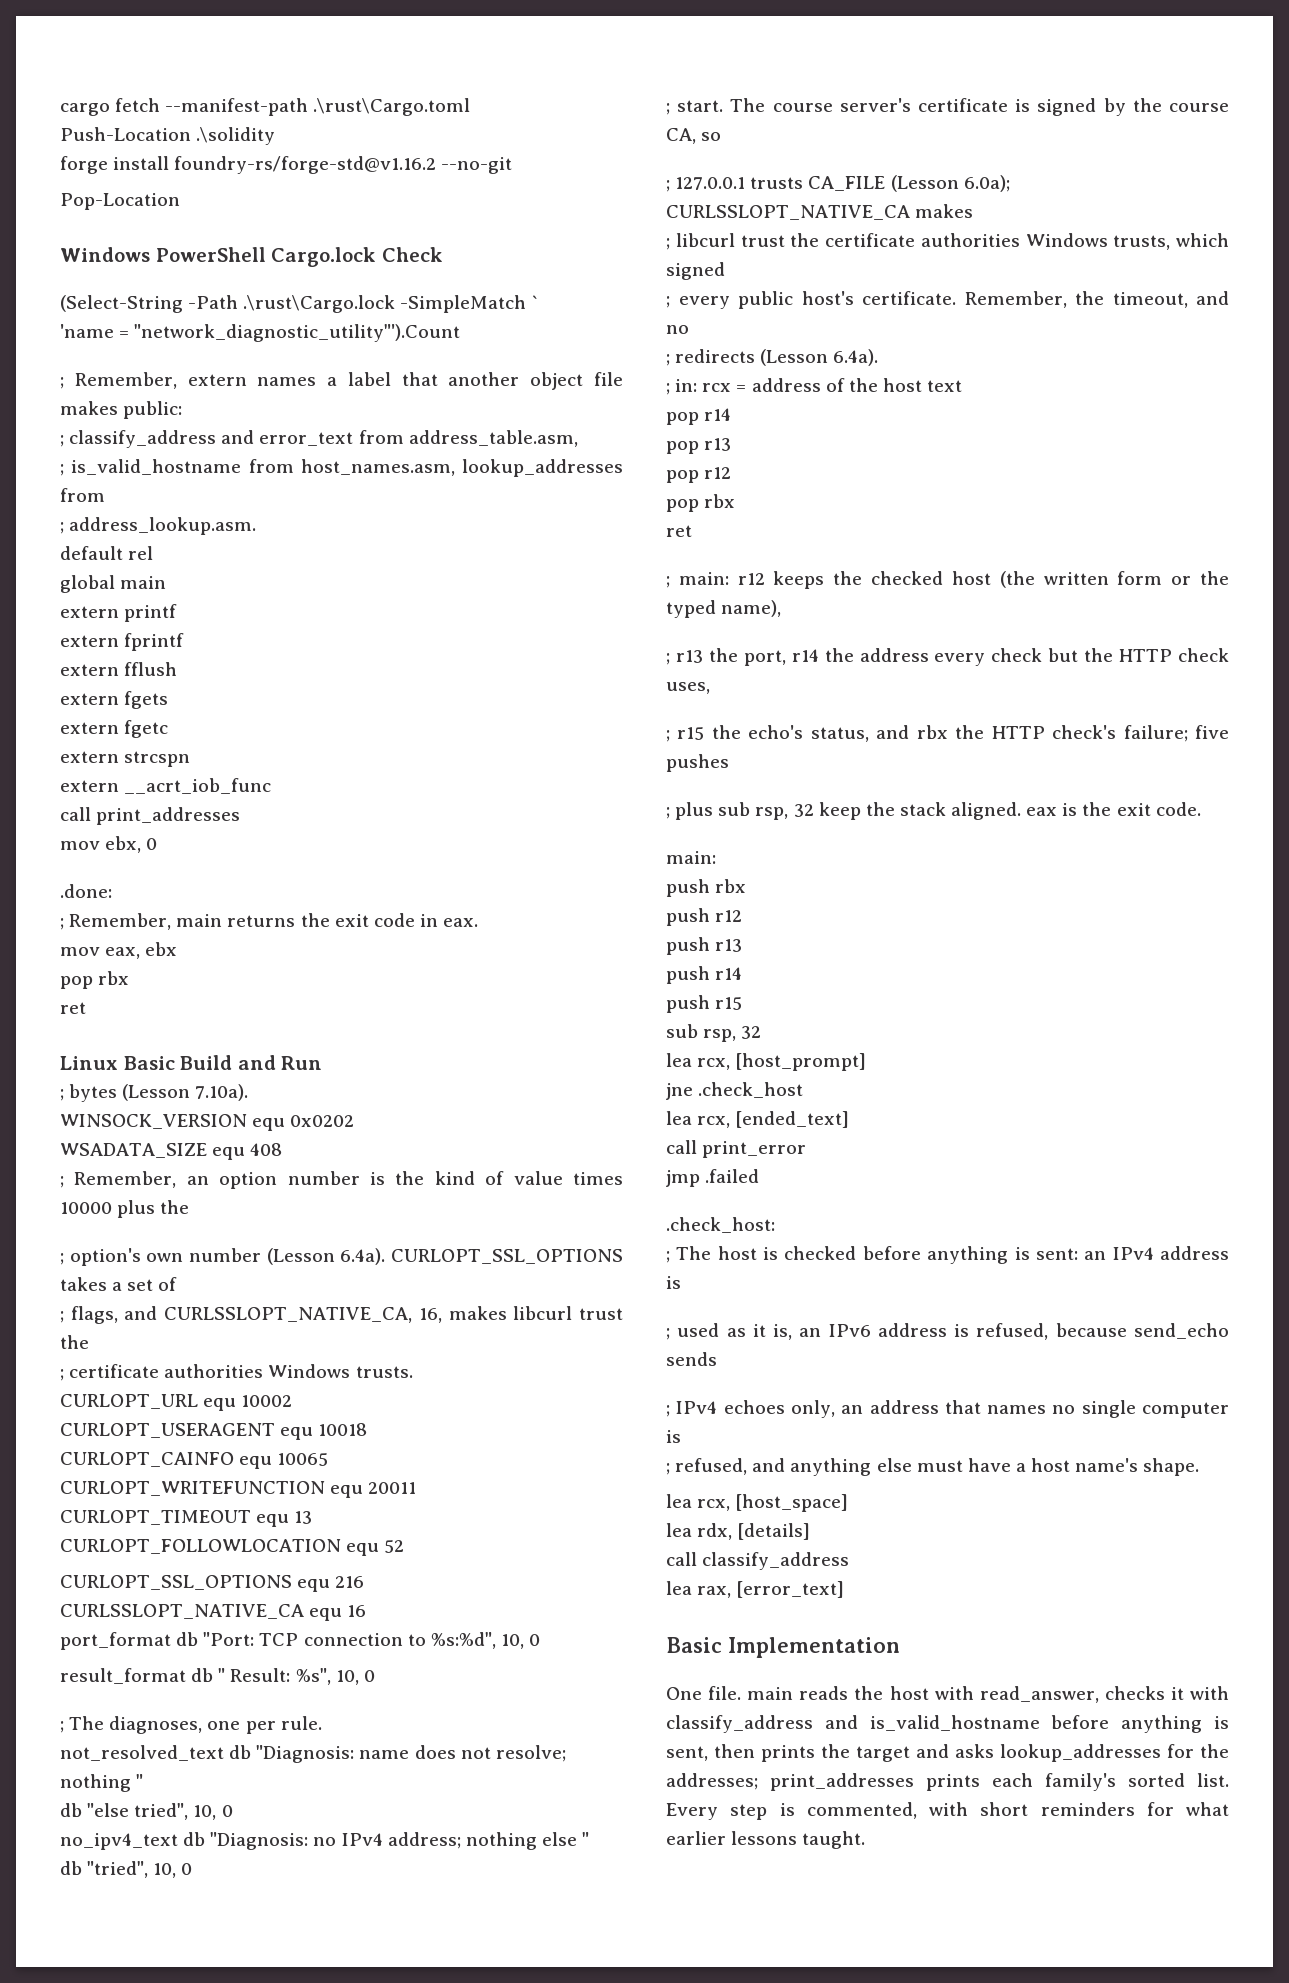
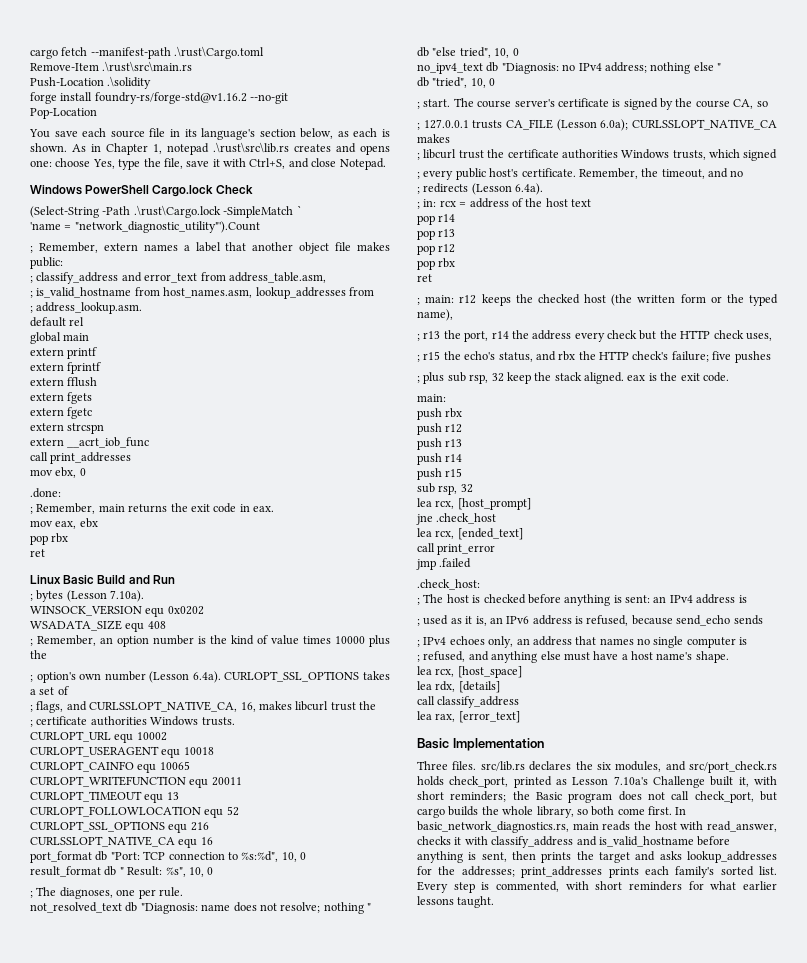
(471, 107) none -> [30,61,193,72] // Remove-Item .\rust\src\main.rs
(180, 201) none -> [29,128,390,140] [30,142,390,155] [30,158,386,170] // You save each source file in its language's section below, as each is shown. As in Chapter 1, notepad .\rust\src\lib.rs creates and opens one: choose Yes, type the file, save it with Ctrl+S, and close Notepad.
[666,1686,742,1700] One file. -> [417,761,777,773] [417,776,777,788] [417,791,777,803] [417,806,687,818] [417,821,569,833] Three files. src/lib.rs declares the six modules, and src/port_check.rs holds check_port, printed as Lesson 7.10a's Challenge built it, with short reminders; the Basic program does not call check_port, but cargo builds the whole library, so both come first. In basic_network_diagnostics.rs,

